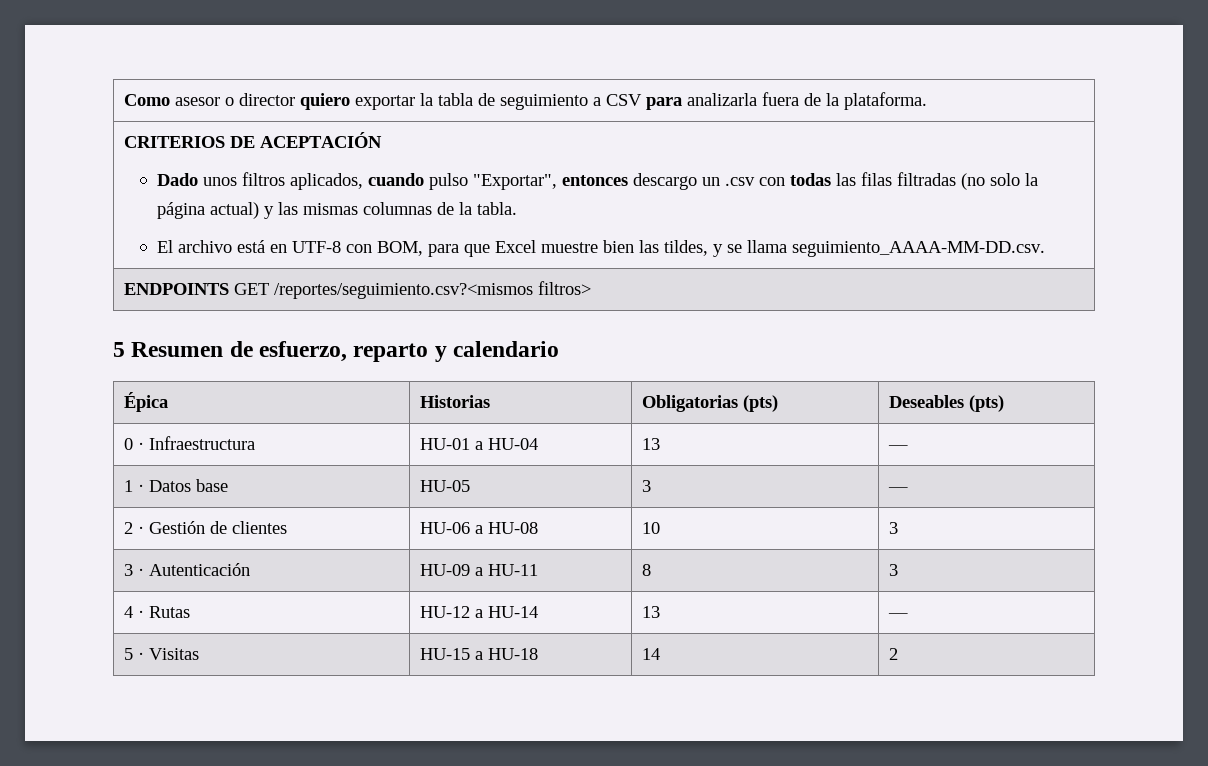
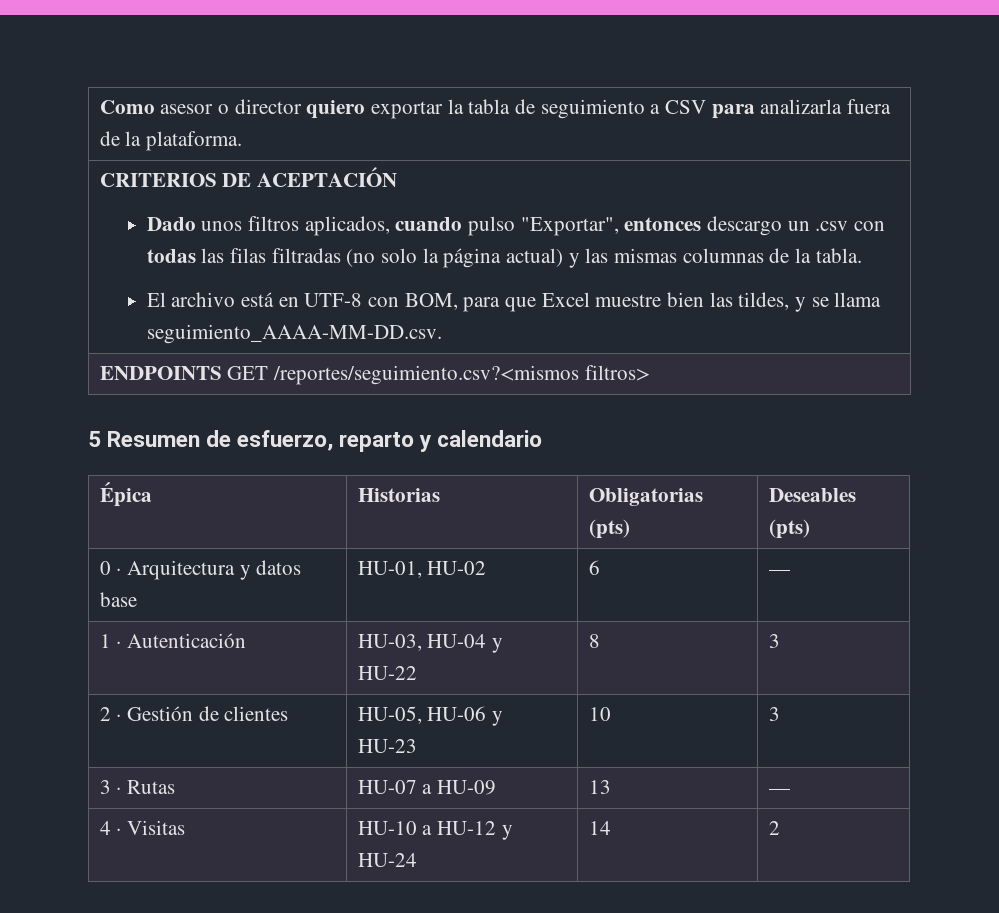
[149,436,256,450] [420,438,539,450] [642,438,661,450] [888,445,909,450] [124,479,229,492] [420,480,471,492] [642,480,652,492] [888,487,909,492] Infraestructura | HU-01 a HU-04 | 13 | — // 1 · Datos base | HU-05 | 3 | — -> [126,560,302,580] [99,592,137,607] [357,561,487,578] [588,560,600,575] [768,569,790,575] [99,633,246,648] [357,634,503,653] [357,666,417,680] [588,634,600,648] [768,634,780,648] Arquitectura y datos base | HU-01, HU-02 | 6 | — // 1 · Autenticación | HU-03, HU-04 y HU-22 | 8 | 3
[420,522,539,534] HU-06 a HU-08 -> [357,706,503,726] [357,739,417,753] HU-05, HU-06 y HU-23
[149,563,251,576] [420,564,539,576] [642,564,652,576] [889,564,899,576] [124,606,191,618] [420,606,539,618] [642,606,661,618] [888,613,909,618] [124,648,134,660] Autenticación | HU-09 a HU-11 | 8 | 3 // 4 · Rutas | HU-12 a HU-14 | 13 | — // 5 -> [126,780,175,794] [357,780,496,795] [588,780,611,794] [768,788,790,794] [99,821,111,835] Rutas | HU-07 a HU-09 | 13 | — // 4
[420,648,539,660] HU-15 a HU-18 -> [357,821,513,840] [357,853,417,867] HU-10 a HU-12 y HU-24

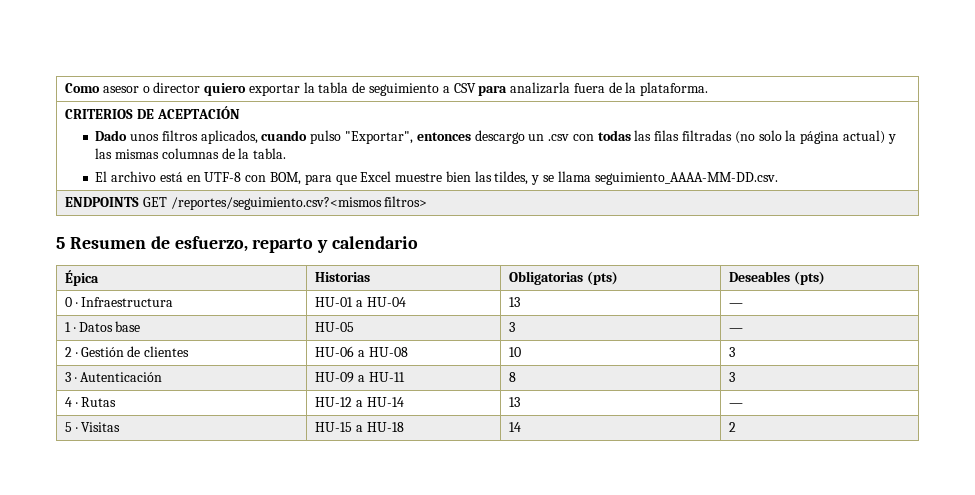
[126,560,302,580] [99,592,137,607] [357,561,487,578] [588,560,600,575] [768,569,790,575] [99,633,246,648] [357,634,503,653] [357,666,417,680] [588,634,600,648] [768,634,780,648] Arquitectura y datos base | HU-01, HU-02 | 6 | — // 1 · Autenticación | HU-03, HU-04 y HU-22 | 8 | 3 -> [80,297,173,307] [314,297,406,307] [508,297,520,307] [728,303,743,307] [64,321,141,332] [314,322,354,332] [508,322,515,332] [728,328,743,332] Infraestructura | HU-01 a HU-04 | 13 | — // 1 · Datos base | HU-05 | 3 | —
[357,706,503,726] [357,739,417,753] HU-05, HU-06 y HU-23 -> [314,346,408,357] HU-06 a HU-08
[126,780,175,794] [357,780,496,795] [588,780,611,794] [768,788,790,794] [99,821,111,835] Rutas | HU-07 a HU-09 | 13 | — // 4 -> [79,372,162,382] [314,372,405,383] [508,372,516,382] [728,372,735,382] [64,397,116,407] [314,397,404,407] [508,397,520,407] [728,403,743,407] [64,422,72,432] Autenticación | HU-09 a HU-11 | 8 | 3 // 4 · Rutas | HU-12 a HU-14 | 13 | — // 5
[357,821,513,840] [357,853,417,867] HU-10 a HU-12 y HU-24 -> [314,422,404,432] HU-15 a HU-18

